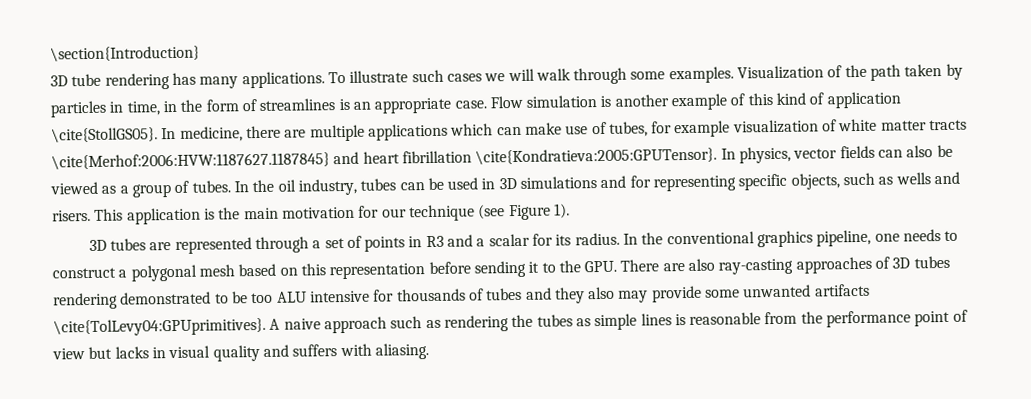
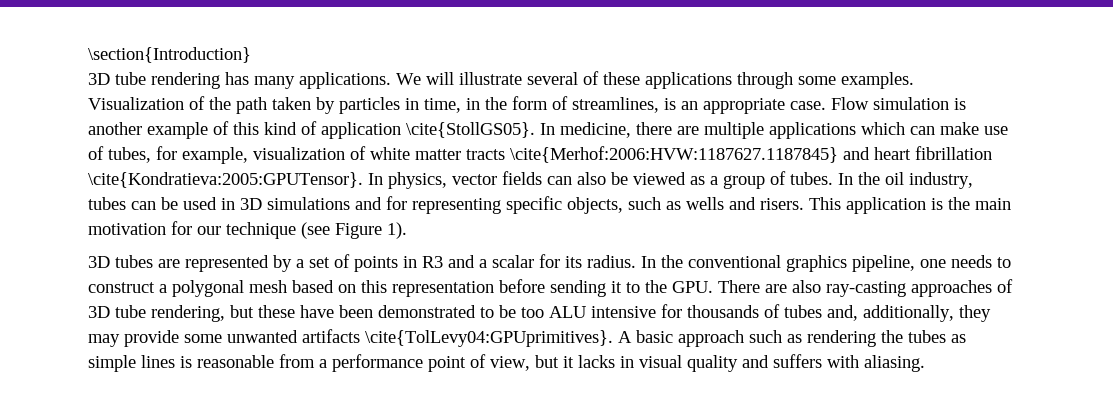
[327,68,571,84] To illustrate such cases we will walk -> [396,71,732,89] We will illustrate several of these applications
[259,98,336,111] streamlines -> [572,97,659,113] streamlines,
[674,120,731,138] example -> [182,147,248,164] example,
[254,236,309,254] through -> [273,255,292,272] by
[913,255,950,269] [53,292,118,310] tubes rendering -> [115,305,373,322] tube rendering, but these have been
[525,286,616,304] and they also -> [827,305,991,322] and, additionally, they
[283,318,321,330] naive -> [636,330,673,343] basic
[800,311,823,324] the -> [319,359,327,368] a
[52,346,113,360] view but -> [490,355,574,371] view, but it

